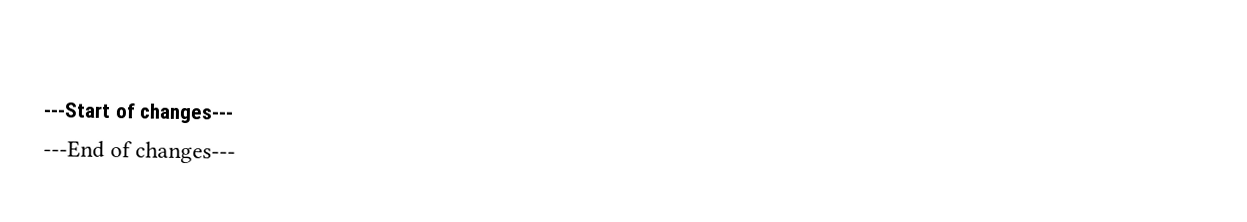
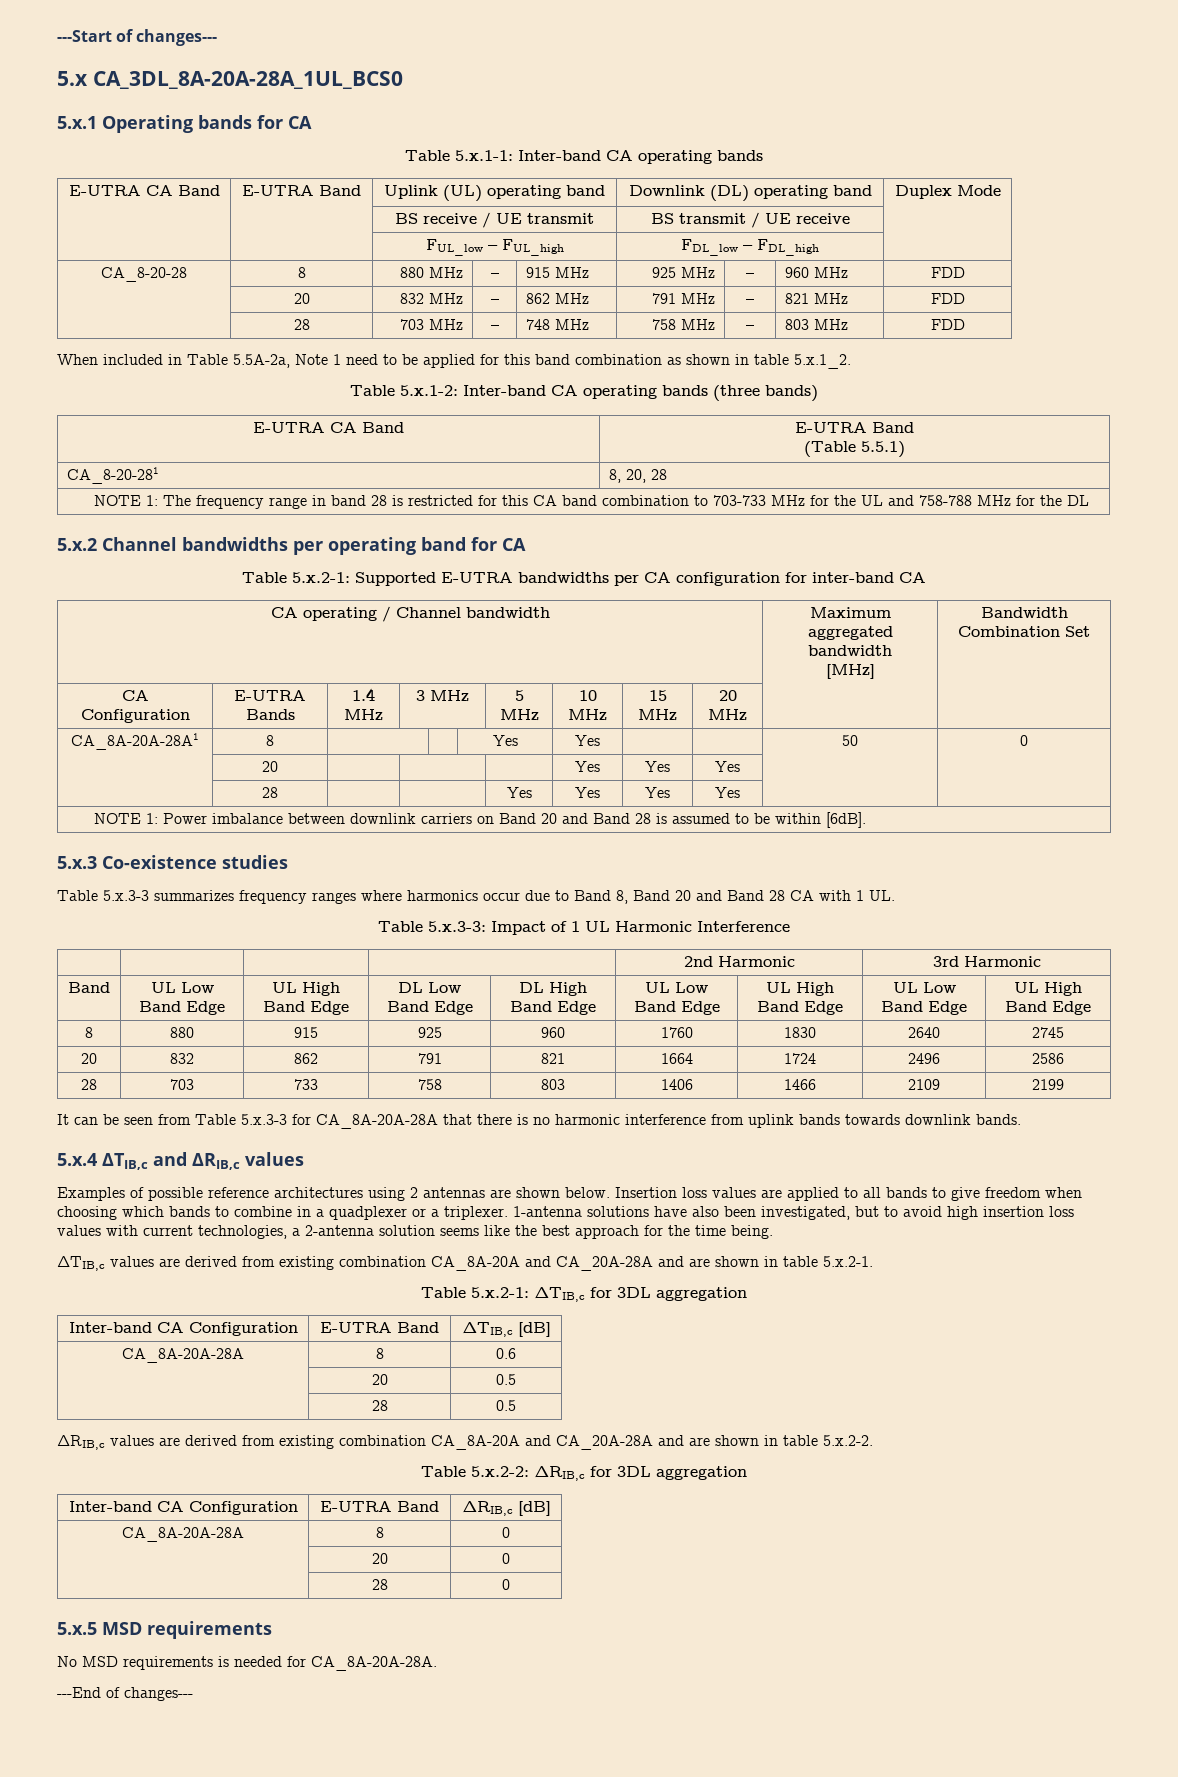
(235, 113) none -> [57,71,403,89] [57,115,312,133] [405,150,763,164] [68,185,220,196] [242,185,361,196] [384,185,605,202] [628,185,872,202] [894,185,1001,199] [395,212,594,228] [650,212,850,228] [425,239,564,256] [681,239,819,256] [101,267,187,282] [297,267,306,278] [399,267,463,278] [490,273,499,278] [526,267,590,278] [651,267,715,278] [746,273,754,278] [785,267,849,278] [930,267,965,278] [293,293,310,304] [399,293,463,304] [490,299,499,304] [526,293,590,304] [651,293,715,304] [746,299,754,304] [785,293,849,304] [930,293,965,304] [293,319,310,330] [399,319,463,330] [490,325,499,330] [526,319,590,330] [651,319,715,330] [746,325,754,330] [785,319,849,330] [930,319,965,330] [57,354,851,369] [350,385,818,402] [253,422,404,433] [795,422,914,433] [804,441,905,458] [67,467,160,484] [609,469,668,483] [93,495,1089,509] [57,537,526,555] [242,572,926,586] [270,606,550,622] [809,607,891,618] [807,626,893,640] [808,645,892,656] [825,664,875,679] [980,607,1068,618] [958,626,1090,637] [121,690,149,701] [80,709,190,723] [234,690,306,701] [245,709,295,720] [352,688,375,701] [344,709,383,721] [416,690,469,702] [514,690,524,701] [499,709,539,721] [578,690,597,701] [568,709,607,721] [648,690,667,701] [638,709,677,721] [718,690,737,701] [708,709,747,721] [71,733,199,750] [266,735,274,746] [492,735,518,746] [575,735,600,746] [842,735,858,746] [1020,735,1028,746] [262,761,278,772] [575,761,600,772] [645,761,670,772] [715,761,740,772] [262,787,278,798] [506,787,532,798] [575,787,600,798] [645,787,670,798] [715,787,740,798] [93,812,866,828] [57,855,288,869] [57,890,895,904] [378,921,790,935] [683,956,795,967] [932,956,1041,967] [68,982,110,993] [150,982,214,993] [139,1001,225,1015] [272,982,340,996] [263,1001,349,1015] [398,982,461,993] [386,1001,473,1015] [519,982,587,996] [510,1001,596,1015] [645,982,708,993] [633,1001,720,1015] [766,982,834,996] [757,1001,843,1015] [892,982,956,993] [881,1001,967,1015] [1014,982,1082,996] [1005,1001,1091,1015] [85,1027,93,1038] [170,1027,194,1038] [294,1027,318,1038] [417,1027,442,1038] [541,1027,565,1038] [660,1027,693,1038] [784,1027,816,1038] [908,1027,940,1038] [1032,1027,1064,1038] [81,1053,97,1064] [170,1053,194,1064] [294,1053,318,1064] [417,1053,442,1064] [541,1053,565,1064] [660,1053,693,1064] [784,1053,816,1064] [908,1053,940,1064] [1032,1053,1064,1064] [81,1079,97,1090] [170,1079,194,1090] [294,1079,318,1090] [417,1079,442,1090] [541,1079,565,1090] [660,1079,693,1090] [784,1079,816,1090] [908,1079,940,1090] [1032,1079,1064,1090] [57,1114,1021,1129] [57,1152,304,1170] [57,1187,1082,1201] [57,1206,1074,1220] [57,1225,773,1239] [57,1256,873,1271] [421,1287,747,1302] [68,1322,298,1336] [320,1322,439,1333] [461,1322,551,1337] [122,1348,244,1363] [375,1348,384,1359] [496,1348,516,1359] [371,1374,388,1385] [496,1374,516,1385] [371,1400,388,1411] [496,1400,516,1411] [57,1435,873,1450] [421,1466,747,1481] [68,1501,298,1515] [320,1501,439,1512] [461,1501,551,1516] [122,1527,244,1542] [375,1527,384,1538] [502,1527,510,1538] [371,1553,388,1564] [502,1553,510,1564] [371,1579,388,1590] [502,1579,510,1590] [57,1621,272,1639] [57,1656,437,1671] // 5.x CA_3DL_8A-20A-28A_1UL_BCS0 // 5.x.1 Operating bands for CA // Table 5.x.1-1: Inter-band CA operating bands // E-UTRA CA Band | E-UTRA Band | Uplink (UL) operating band | Downlink (DL) operating band | Duplex Mode // | | BS receive / UE transmit | BS transmit / UE receive | // | | FUL_low – FUL_high | FDL_low – FDL_high | // CA_8-20-28 | 8 | 880 MHz | – | 915 MHz | 925 MHz | – | 960 MHz | FDD // | 20 | 832 MHz | – | 862 MHz | 791 MHz | – | 821 MHz | FDD // | 28 | 703 MHz | – | 748 MHz | 758 MHz | – | 803 MHz | FDD // When included in Table 5.5A-2a, Note 1 need to be applied for this band combination as shown in table 5.x.1_2. // Table 5.x.1-2: Inter-band CA operating bands (three bands) // E-UTRA CA Band | E-UTRA Band // (Table 5.5.1) // CA_8-20-281 | 8, 20, 28 // NOTE 1: The frequency range in band 28 is restricted for this CA band combination to 703-733 MHz for the UL and 758-788 MHz for the DL // 5.x.2 Channel bandwidths per operating band for CA // Table 5.x.2-1: Supported E-UTRA bandwidths per CA configuration for inter-band CA // CA operating / Channel bandwidth | Maximum aggregated bandwidth // [MHz] | Bandwidth Combination Set // CA Configuration | E-UTRA Bands | 1.4 MHz | 3 MHz | 5 MHz | 10 MHz | 15 MHz | 20 MHz | | // CA_8A-20A-28A1 | 8 | | | Yes | Yes | | | 50 | 0 // | 20 | | | | Yes | Yes | Yes | | // | 28 | | | Yes | Yes | Yes | Yes | | // NOTE 1: Power imbalance between downlink carriers on Band 20 and Band 28 is assumed to be within [6dB]. // 5.x.3 Co-existence studies // Table 5.x.3-3 summarizes frequency ranges where harmonics occur due to Band 8, Band 20 and Band 28 CA with 1 UL. // Table 5.x.3-3: Impact of 1 UL Harmonic Interference // | | | | 2nd Harmonic | 3rd Harmonic // Band | UL Low Band Edge | UL High Band Edge | DL Low Band Edge | DL High Band Edge | UL Low Band Edge | UL High Band Edge | UL Low Band Edge | UL High Band Edge // 8 | 880 | 915 | 925 | 960 | 1760 | 1830 | 2640 | 2745 // 20 | 832 | 862 | 791 | 821 | 1664 | 1724 | 2496 | 2586 // 28 | 703 | 733 | 758 | 803 | 1406 | 1466 | 2109 | 2199 // It can be seen from Table 5.x.3-3 for CA_8A-20A-28A that there is no harmonic interference from uplink bands towards downlink bands. // 5.x.4 ΔTIB,c and ΔRIB,c values // Examples of possible reference architectures using 2 antennas are shown below. Insertion loss values are applied to all bands to give freedom when choosing which bands to combine in a quadplexer or a triplexer. 1-antenna solutions have also been investigated, but to avoid high insertion loss values with current technologies, a 2-antenna solution seems like the best approach for the time being. // ΔTIB,c values are derived from existing combination CA_8A-20A and CA_20A-28A and are shown in table 5.x.2-1. // Table 5.x.2-1: ΔTIB,c for 3DL aggregation // Inter-band CA Configuration | E-UTRA Band | ΔTIB,c [dB] // CA_8A-20A-28A | 8 | 0.6 // | 20 | 0.5 // | 28 | 0.5 // ΔRIB,c values are derived from existing combination CA_8A-20A and CA_20A-28A and are shown in table 5.x.2-2. // Table 5.x.2-2: ΔRIB,c for 3DL aggregation // Inter-band CA Configuration | E-UTRA Band | ΔRIB,c [dB] // CA_8A-20A-28A | 8 | 0 // | 20 | 0 // | 28 | 0 // 5.x.5 MSD requirements // No MSD requirements is needed for CA_8A-20A-28A.

